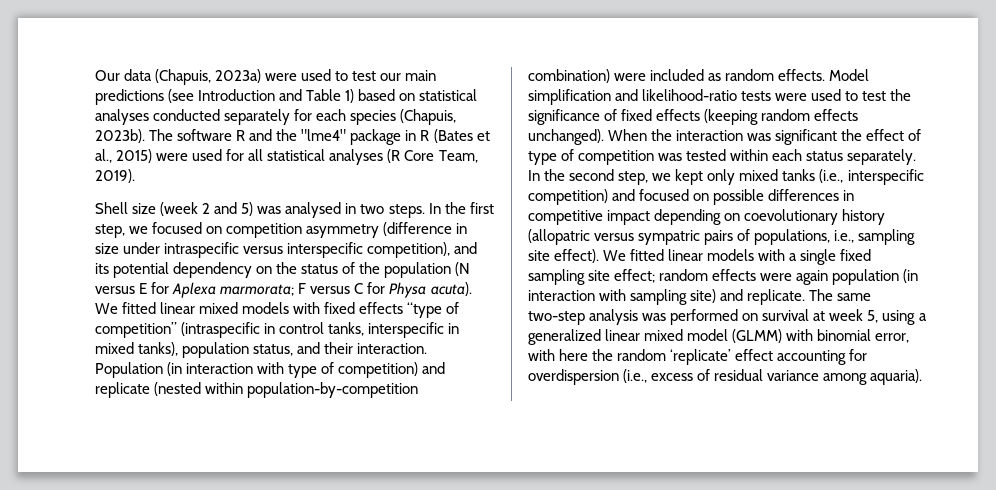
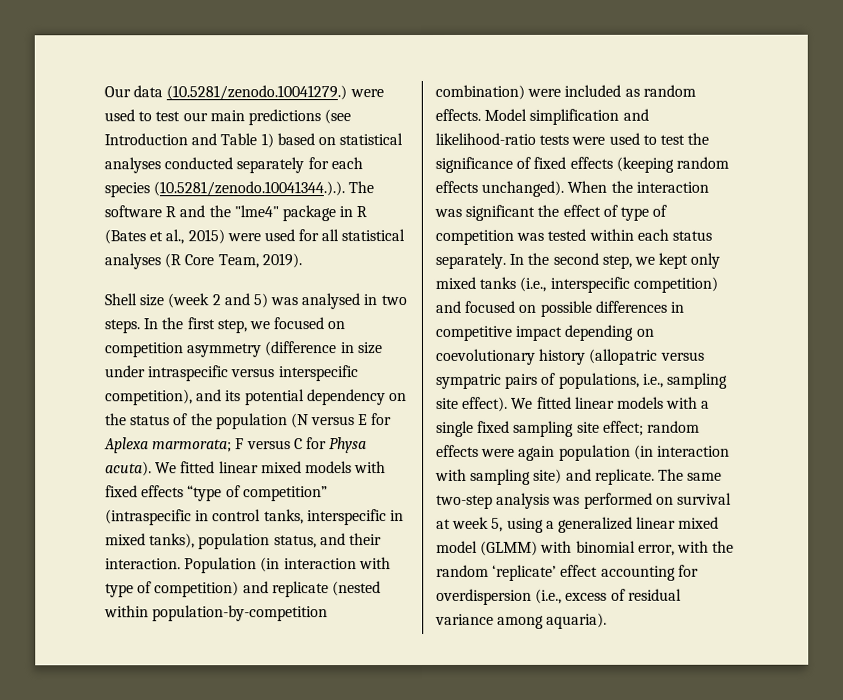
[155,69,262,85] (Chapuis, 2023a) -> [166,85,348,101] (10.5281/zenodo.10041279.)
[400,109,457,125] [95,129,145,143] (Chapuis, 2023b). -> [153,181,346,197] (10.5281/zenodo.10041344.).).
[559,349,589,361] here -> (709, 546) none

